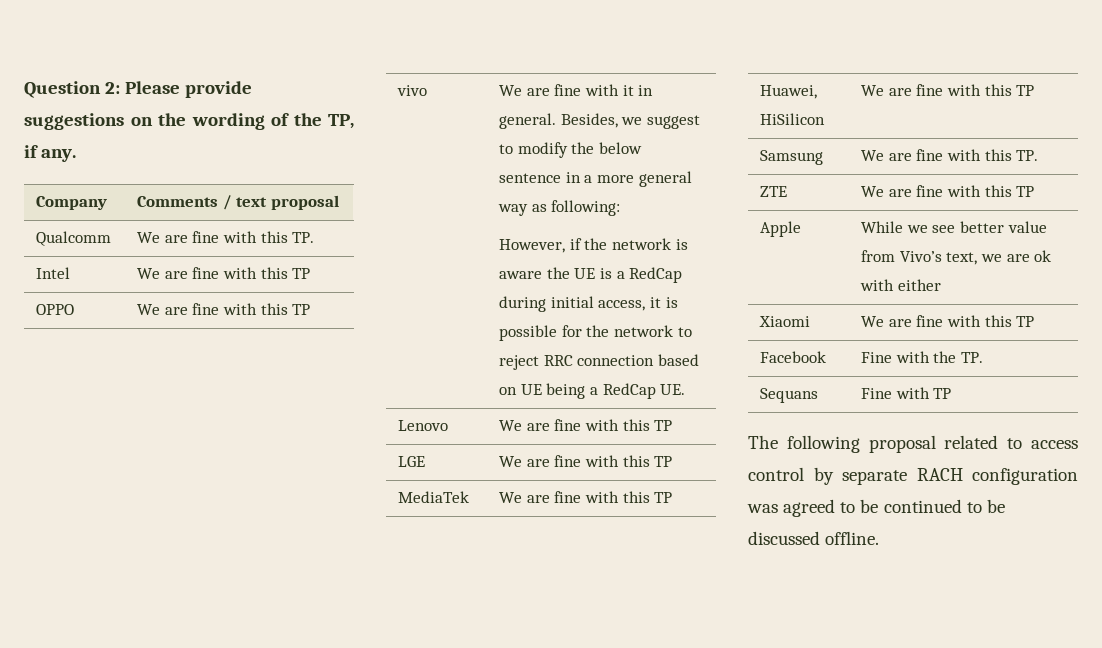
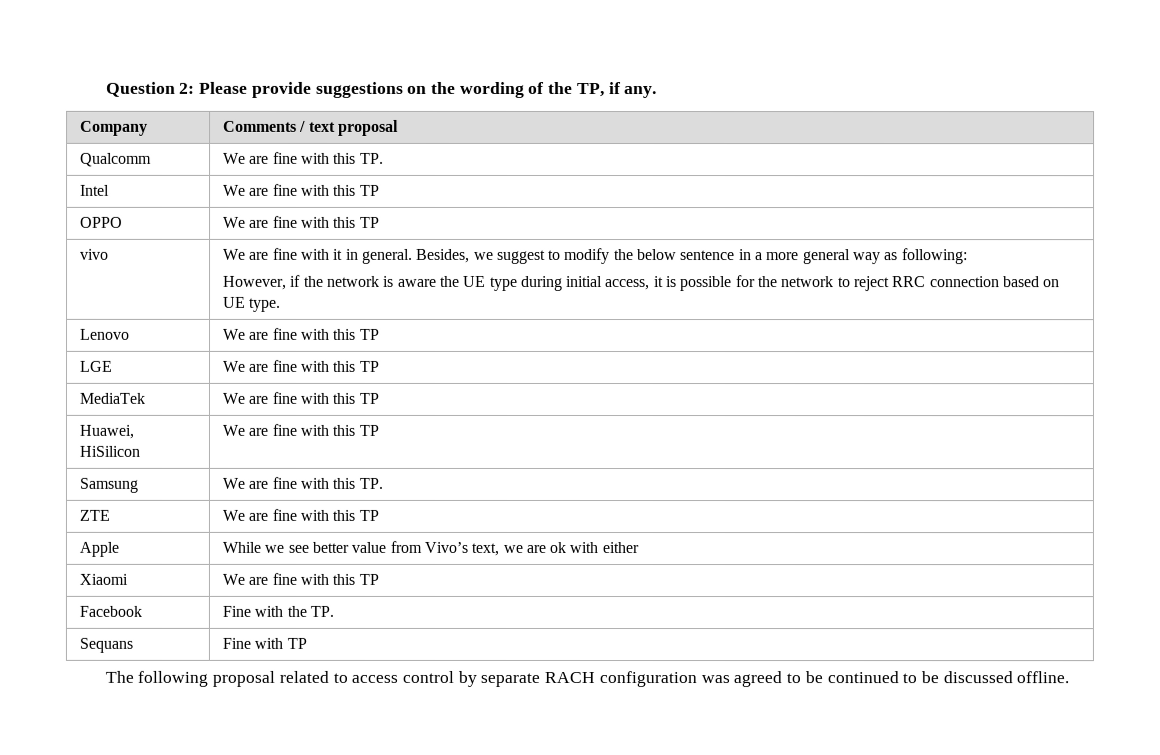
[600,267,683,283] is a RedCap -> [489,276,518,291] type
[546,383,686,399] being a RedCap UE. -> [249,297,282,312] type.

